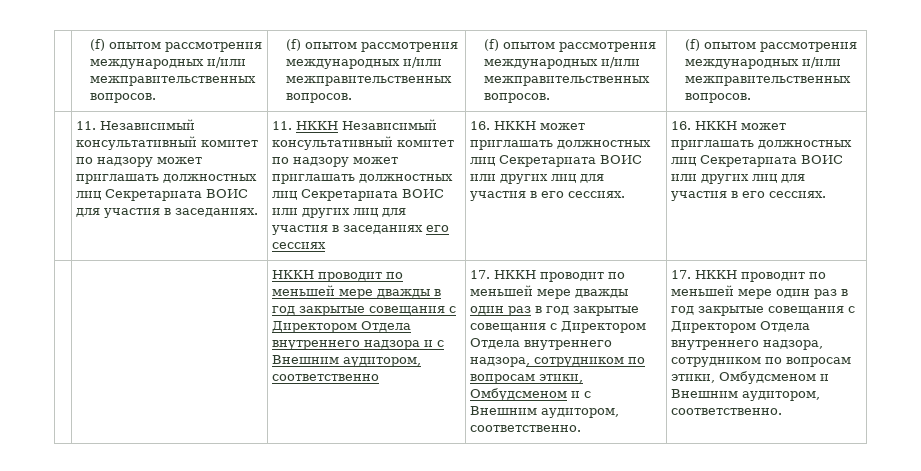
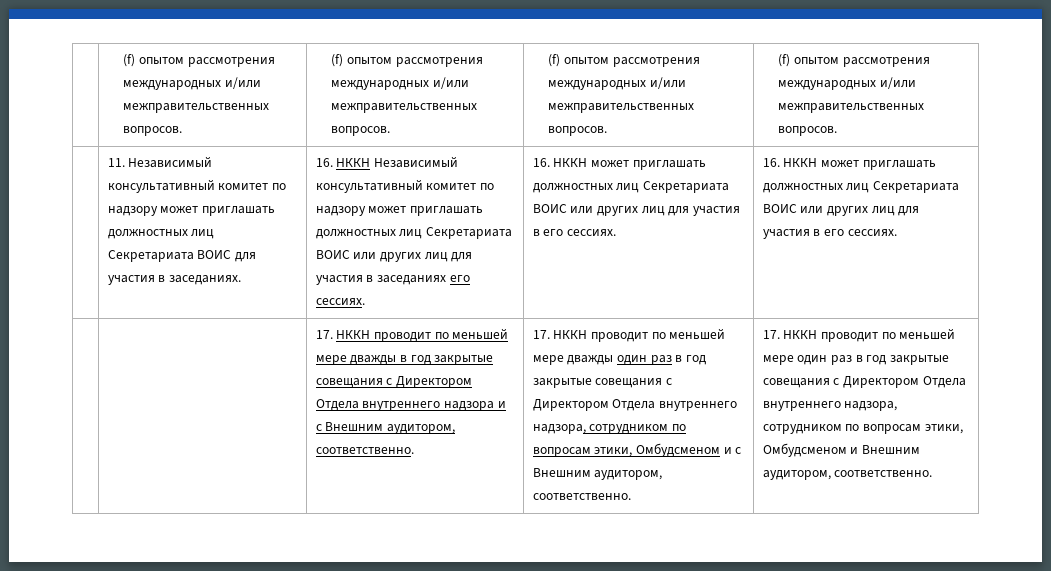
[272,121,293,130] 11. -> [315,158,333,167] 16.
[272,242,327,249] сессиях -> [315,298,365,305] сессиях.
(827, 194) none -> [315,330,333,339] 17.
[272,374,380,381] соответственно -> [315,447,414,454] соответственно.

